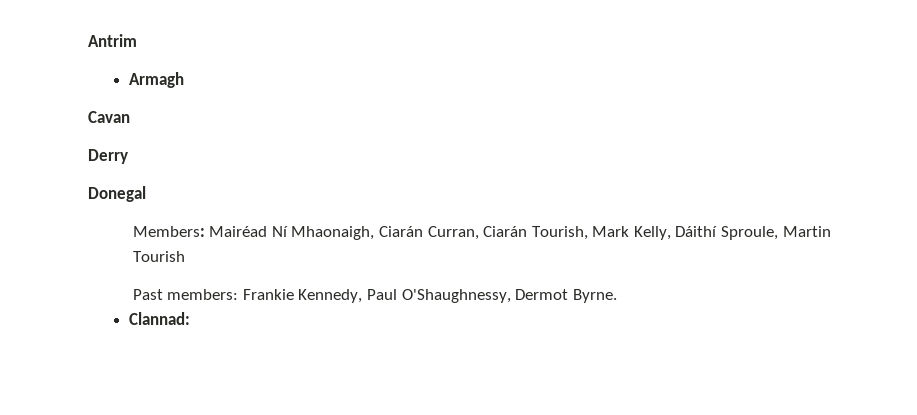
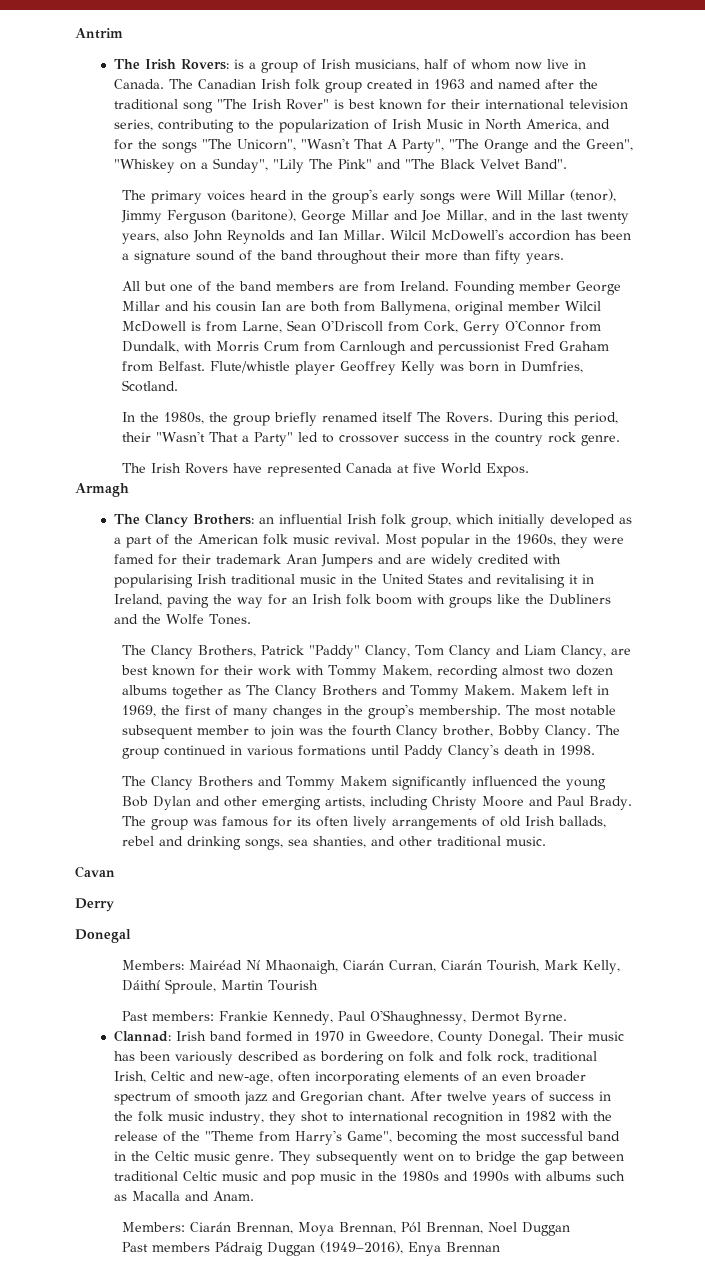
[128,72,184,88] Armagh -> [114,59,587,73] [114,79,599,93] [114,99,629,113] [114,119,611,133] [114,138,633,153] [114,158,567,173] [122,189,617,204] [121,209,630,224] [122,229,632,244] [122,250,565,264] [122,281,622,295] [122,301,602,315] [122,320,602,335] [122,341,610,355] [122,361,584,375] [122,380,179,392] [122,412,619,426] [122,431,621,446] [122,463,530,477] [75,483,129,497] [114,513,633,528] [114,534,625,548] [114,554,562,568] [114,573,595,588] [114,594,612,608] [114,614,252,625] [122,645,632,659] [121,665,614,679] [122,685,610,699] [122,704,617,719] [122,725,621,739] [122,744,596,759] [122,776,607,790] [122,796,633,810] [122,816,607,830] [122,836,547,850] The Irish Rovers: is a group of Irish musicians, half of whom now live in Canada. The Canadian Irish folk group created in 1963 and named after the traditional song "The Irish Rover" is best known for their international television series, contributing to the popularization of Irish Music in North America, and for the songs "The Unicorn", "Wasn't That A Party", "The Orange and the Green", "Whiskey on a Sunday", "Lily The Pink" and "The Black Velvet Band". // The primary voices heard in the group's early songs were Will Millar (tenor), Jimmy Ferguson (baritone), George Millar and Joe Millar, and in the last twenty years, also John Reynolds and Ian Millar. Wilcil McDowell's accordion has been a signature sound of the band throughout their more than fifty years. // All but one of the band members are from Ireland. Founding member George Millar and his cousin Ian are both from Ballymena, original member Wilcil McDowell is from Larne, Sean O'Driscoll from Cork, Gerry O'Connor from Dundalk, with Morris Crum from Carnlough and percussionist Fred Graham from Belfast. Flute/whistle player Geoffrey Kelly was born in Dumfries, Scotland. // In the 1980s, the group briefly renamed itself The Rovers. During this period, their "Wasn't That a Party" led to crossover success in the country rock genre. // The Irish Rovers have represented Canada at five World Expos. // Armagh // The Clancy Brothers: an influential Irish folk group, which initially developed as a part of the American folk music revival. Most popular in the 1960s, they were famed for their trademark Aran Jumpers and are widely credited with popularising Irish traditional music in the United States and revitalising it in Ireland, paving the way for an Irish folk boom with groups like the Dubliners and the Wolfe Tones. // The Clancy Brothers, Patrick "Paddy" Clancy, Tom Clancy and Liam Clancy, are best known for their work with Tommy Makem, recording almost two dozen albums together as The Clancy Brothers and Tommy Makem. Makem left in 1969, the first of many changes in the group's membership. The most notable subsequent member to join was the fourth Clancy brother, Bobby Clancy. The group continued in various formations until Paddy Clancy's death in 1998. // The Clancy Brothers and Tommy Makem significantly influenced the young Bob Dylan and other emerging artists, including Christy Moore and Paul Brady. The group was famous for its often lively arrangements of old Irish ballads, rebel and drinking songs, sea shanties, and other traditional music.
(190, 318) none -> [176,1031,625,1045] [114,1051,598,1065] [114,1071,587,1085] [114,1091,612,1105] [114,1111,612,1125] [114,1130,621,1145] [114,1151,625,1165] [114,1171,626,1185] [114,1191,255,1201] [122,1222,571,1236] [122,1241,501,1256] Irish band formed in 1970 in Gweedore, County Donegal. Their music has been variously described as bordering on folk and folk rock, traditional Irish, Celtic and new-age, often incorporating elements of an even broader spectrum of smooth jazz and Gregorian chant. After twelve years of success in the folk music industry, they shot to international recognition in 1982 with the release of the "Theme from Harry's Game", becoming the most successful band in the Celtic music genre. They subsequently went on to bridge the gap between traditional Celtic music and pop music in the 1980s and 1990s with albums such as Macalla and Anam. // Members: Ciarán Brennan, Moya Brennan, Pól Brennan, Noel Duggan // Past members Pádraig Duggan (1949–2016), Enya Brennan

